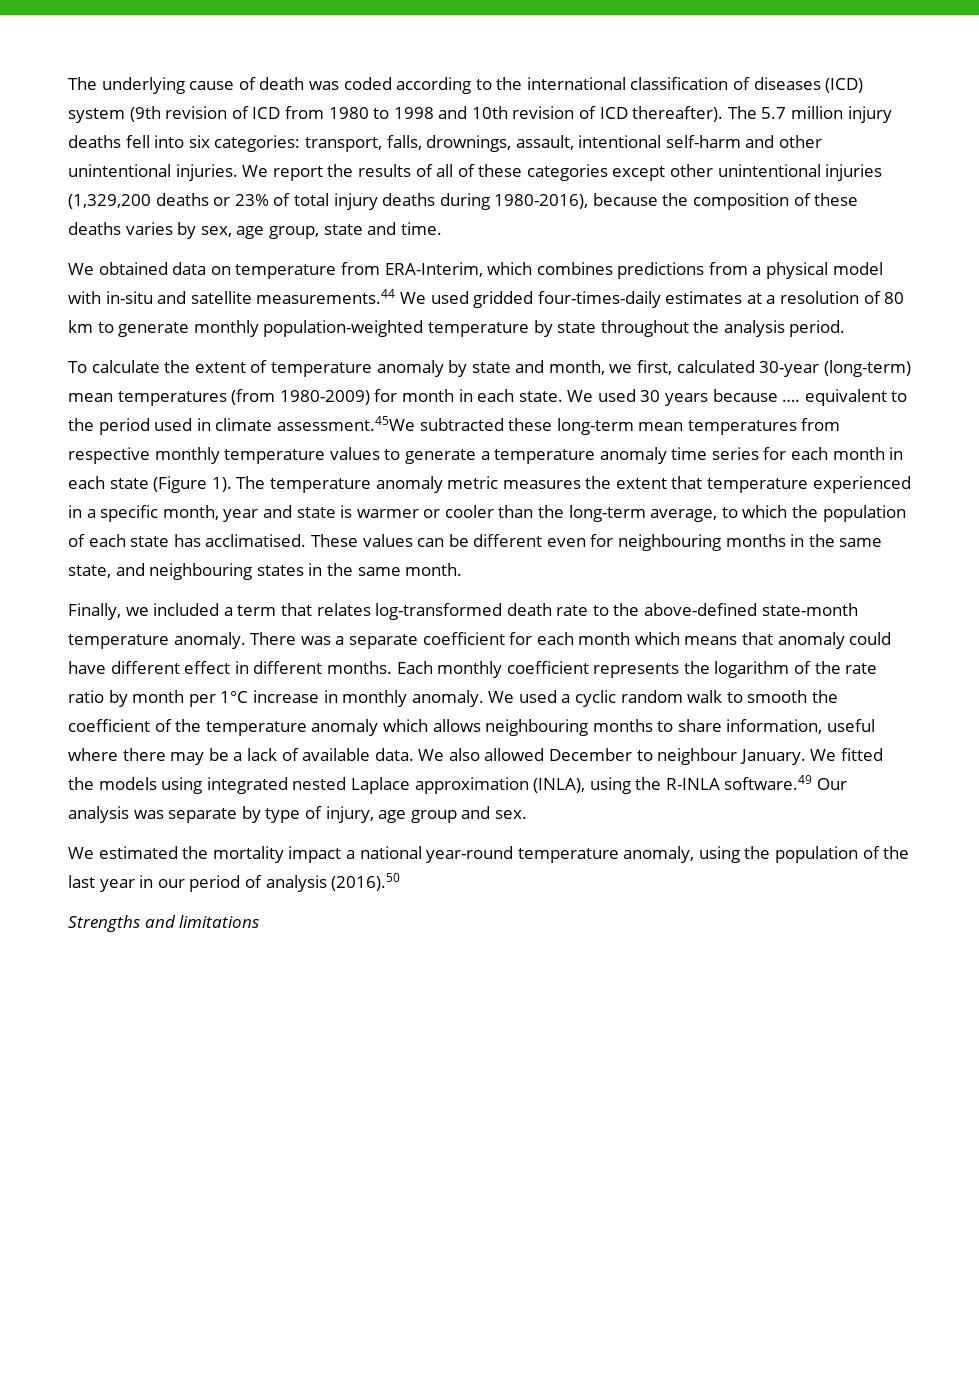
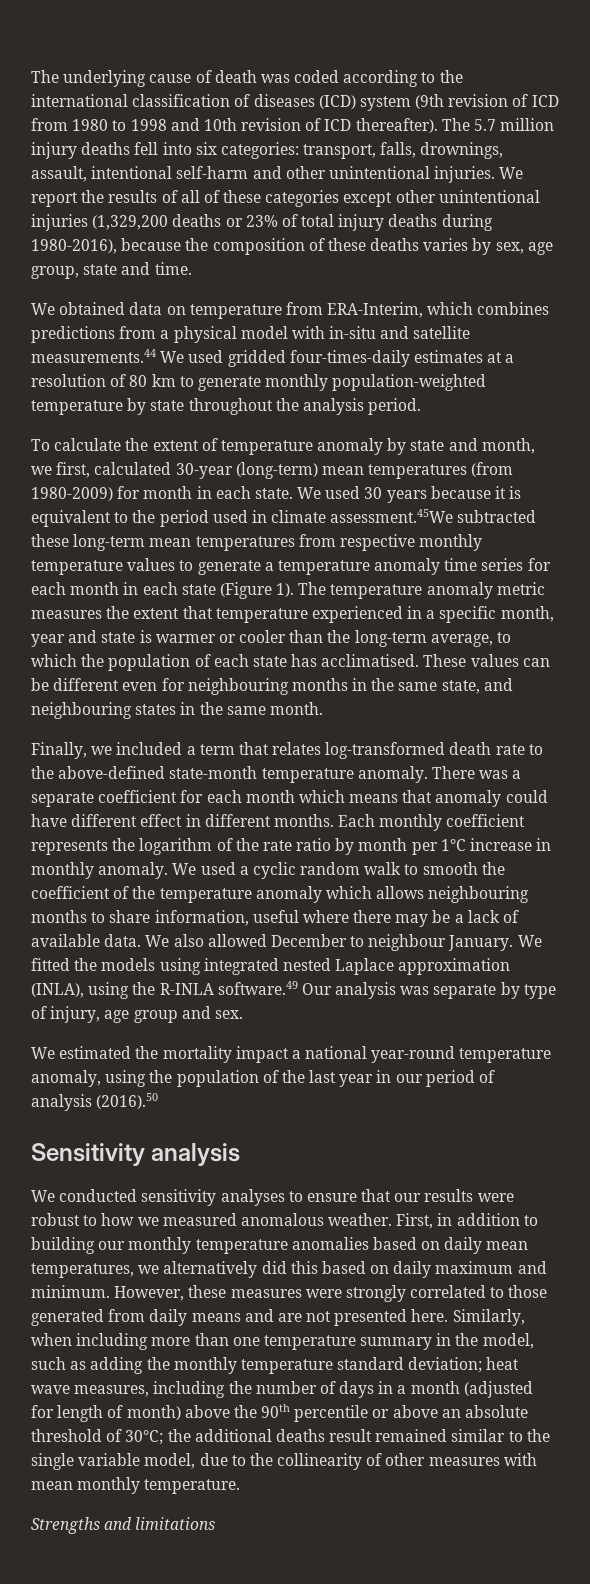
[782,399,801,402] …. -> [495,486,522,499] it is
(401, 882) none -> [31,1143,241,1166] [31,1189,514,1206] [31,1213,538,1229] [31,1237,529,1254] [31,1261,547,1278] [31,1285,548,1302] [31,1309,525,1326] [31,1333,534,1350] [31,1357,520,1374] [31,1381,533,1398] [31,1404,529,1422] [31,1429,550,1445] [31,1453,537,1470] [31,1477,241,1494] // Sensitivity analysis // We conducted sensitivity analyses to ensure that our results were robust to how we measured anomalous weather. First, in addition to building our monthly temperature anomalies based on daily mean temperatures, we alternatively did this based on daily maximum and minimum. However, these measures were strongly correlated to those generated from daily means and are not presented here. Similarly, when including more than one temperature summary in the model, such as adding the monthly temperature standard deviation; heat wave measures, including the number of days in a month (adjusted for length of month) above the 90th percentile or above an absolute threshold of 30°C; the additional deaths result remained similar to the single variable model, due to the collinearity of other measures with mean monthly temperature.

